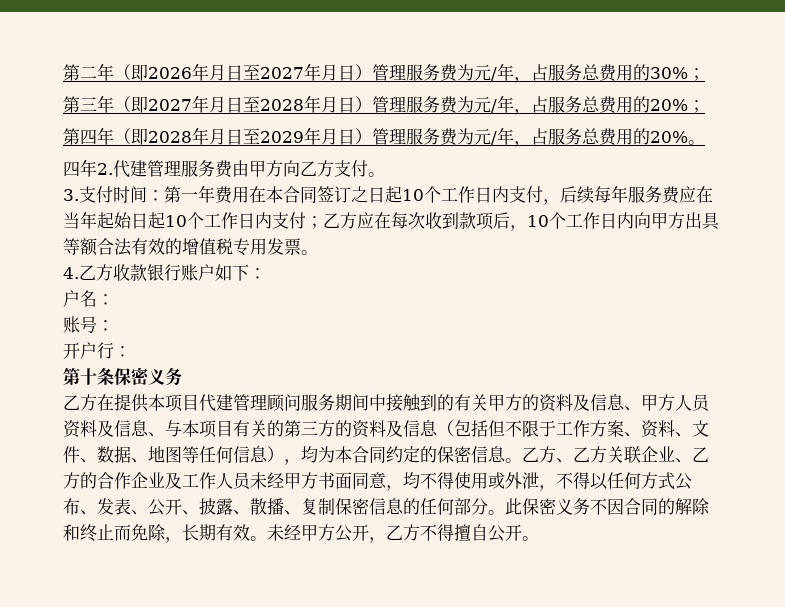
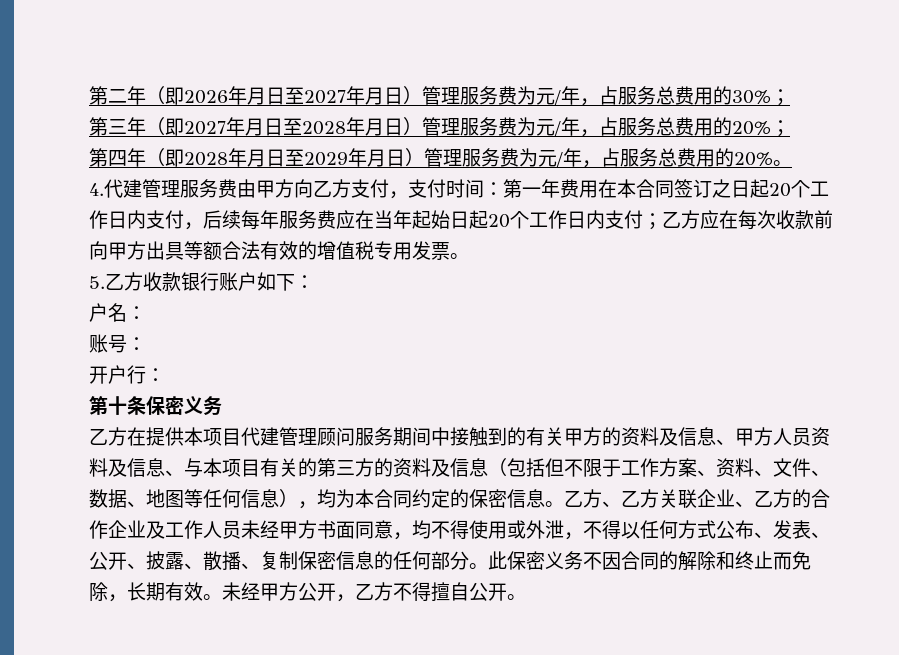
[63,159,113,177] 四年2. -> [89,183,104,196] 4.
[368,172,385,177] [63,189,79,201] 。 // 3. -> [389,191,408,199] ，
[402,189,424,201] 10 -> [769,183,791,197] 20
[165,215,187,227] 10 -> [488,214,510,228] 20
[442,212,634,231] 到款项后，10个工作日内 -> [795,210,833,229] 款前
[63,267,79,279] 4. -> [89,276,105,289] 5.

